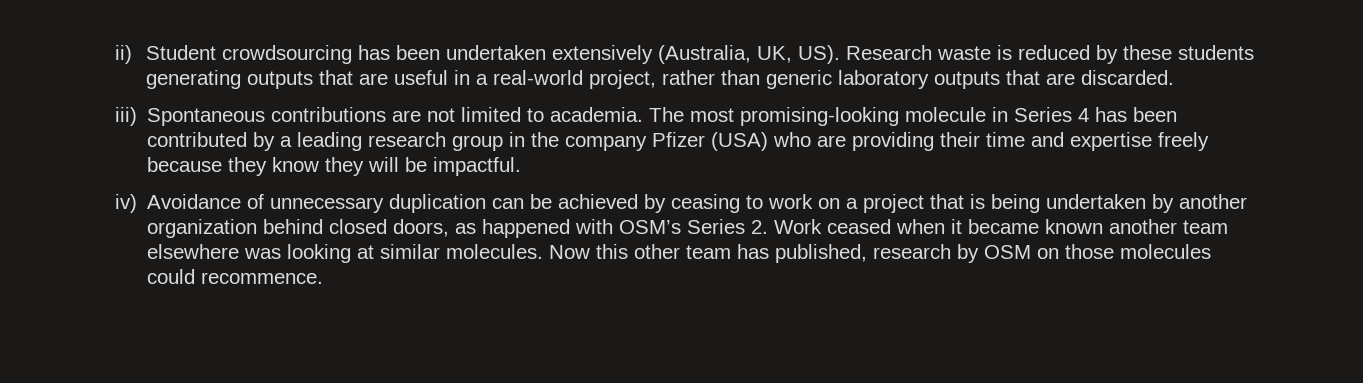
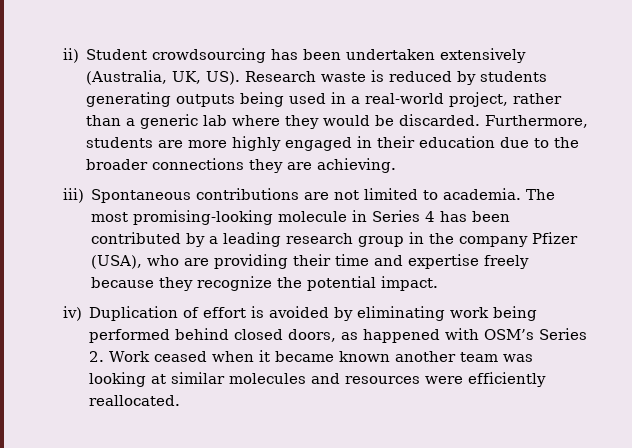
[1123,45,1173,60] these -> (477, 78) none
[319,70,449,85] that are useful -> [240,92,327,107] being used
[766,70,1175,89] generic laboratory outputs that are discarded. -> [126,114,589,129] [86,136,580,151] [86,158,397,173] a generic lab where they would be discarded. Furthermore, students are more highly engaged in their education due to the broader connections they are achieving.
[711,132,769,151] (USA) -> [91,255,143,269] (USA),
[272,157,522,176] [115,194,1248,213] [147,219,258,238] know they will be impactful. // iv) Avoidance of unnecessary duplication can be achieved by ceasing to work on a project that is being undertaken by another organization -> [197,276,439,291] [63,306,538,321] [89,329,171,343] recognize the potential impact. // iv) Duplication of effort is avoided by eliminating work being performed
[147,244,240,259] elsewhere -> (499, 357) none
[446,244,1212,263] [147,269,324,284] molecules. Now this other team has published, research by OSM on those molecules could recommence. -> [229,372,547,387] [89,395,181,406] molecules and resources were efficiently reallocated.

